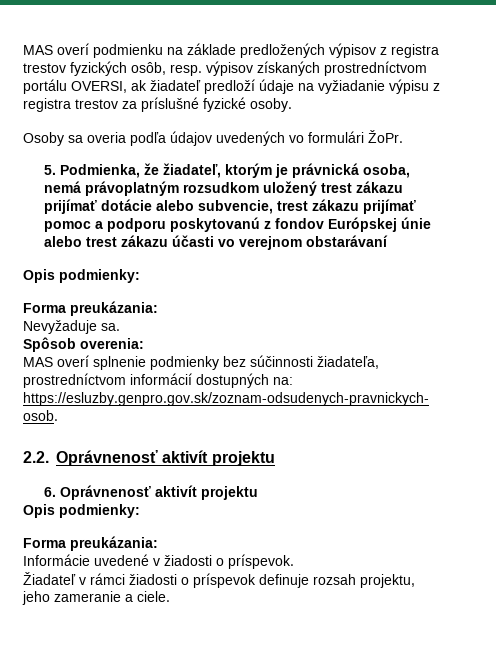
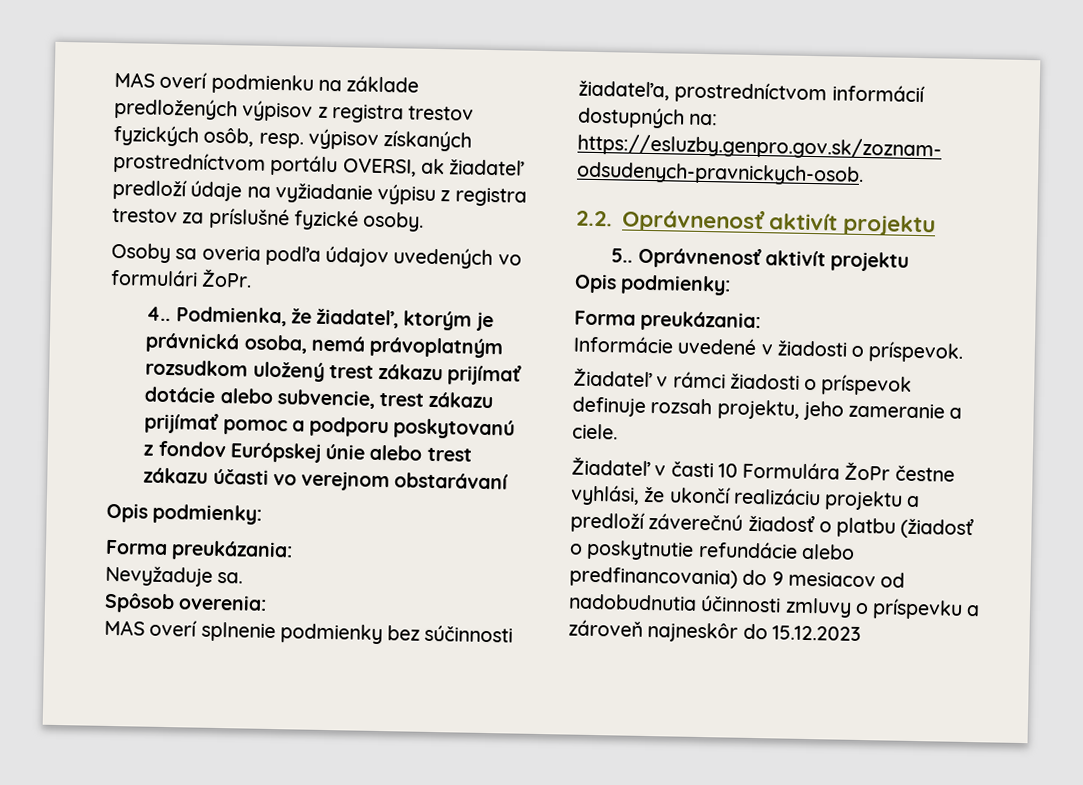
[44,165,57,175] 5. -> [146,306,172,322] 4..
[44,487,57,497] 6. -> [611,248,634,263] 5..
(170, 596) none -> [571,456,955,482] [570,484,921,511] [570,511,975,540] [569,539,855,561] [569,566,906,589] [568,593,981,620] [568,619,861,643] // Žiadateľ v časti 10 Formulára ŽoPr čestne vyhlási, že ukončí realizáciu projektu a predloží záverečnú žiadosť o platbu (žiadosť o poskytnutie refundácie alebo predfinancovania) do 9 mesiacov od nadobudnutia účinnosti zmluvy o príspevku a zároveň najneskôr do 15.12.2023

